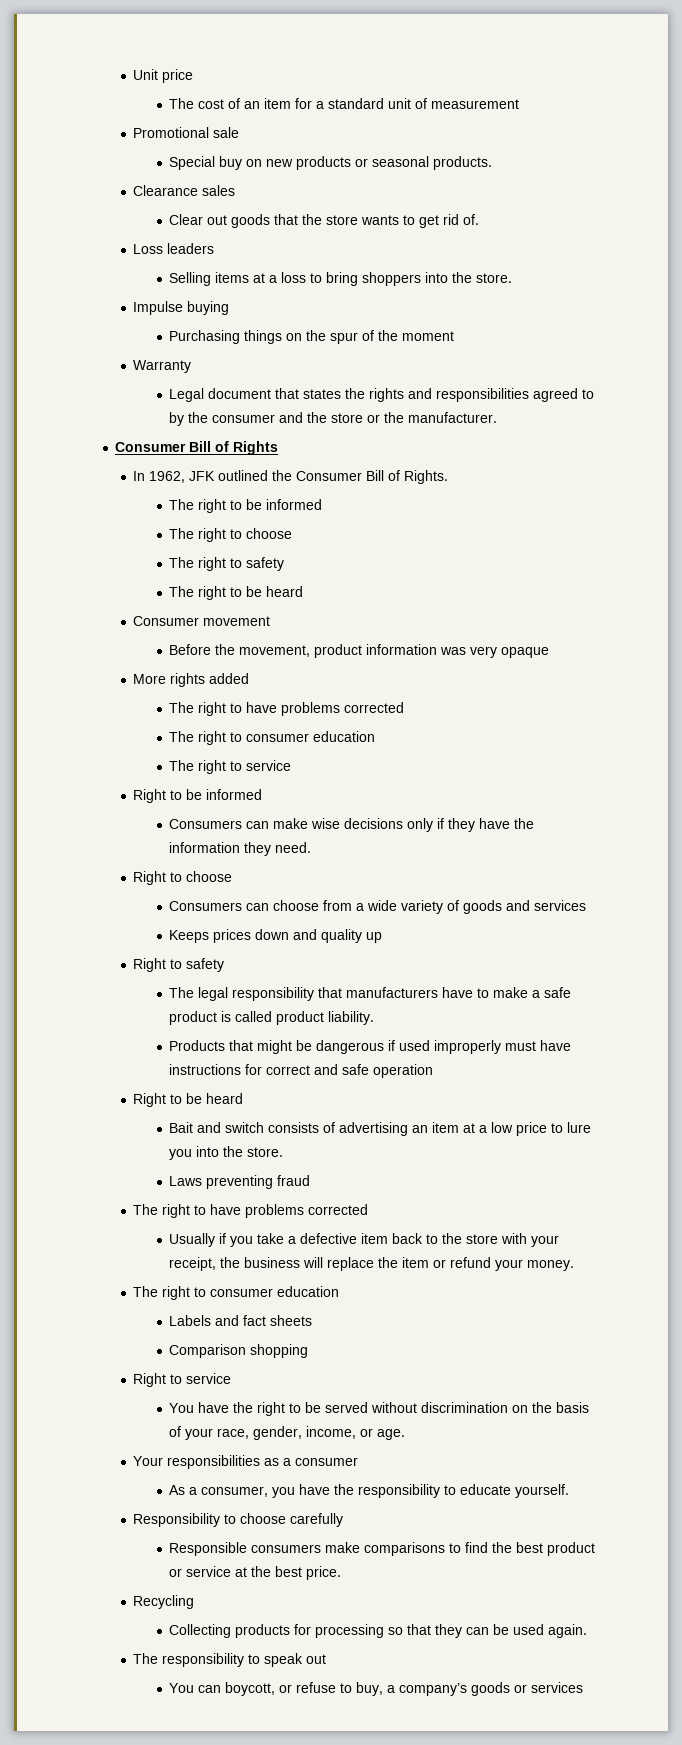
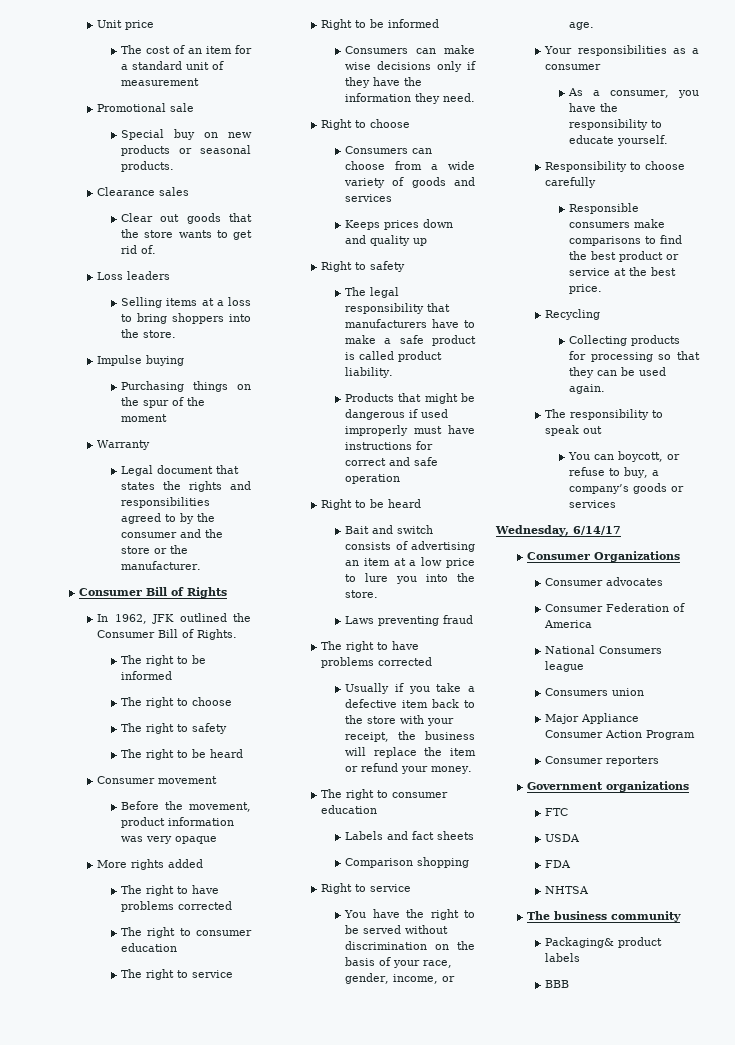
(584, 1687) none -> [495,525,621,536] [526,551,680,562] [545,577,664,586] [545,603,686,612] [544,620,593,628] [545,645,663,654] [545,661,585,672] [545,688,645,696] [545,713,640,724] [545,730,696,740] [545,756,660,766] [526,781,689,792] [545,808,569,816] [545,834,581,842] [545,860,572,868] [545,886,590,894] [526,911,681,922] [545,937,663,948] [545,953,581,962] [545,980,570,988] // Wednesday, 6/14/17 // Consumer Organizations // Consumer advocates // Consumer Federation of America // National Consumers league // Consumers union // Major Appliance Consumer Action Program // Consumer reporters // Government organizations // FTC // USDA // FDA // NHTSA // The business community // Packaging& product labels // BBB

